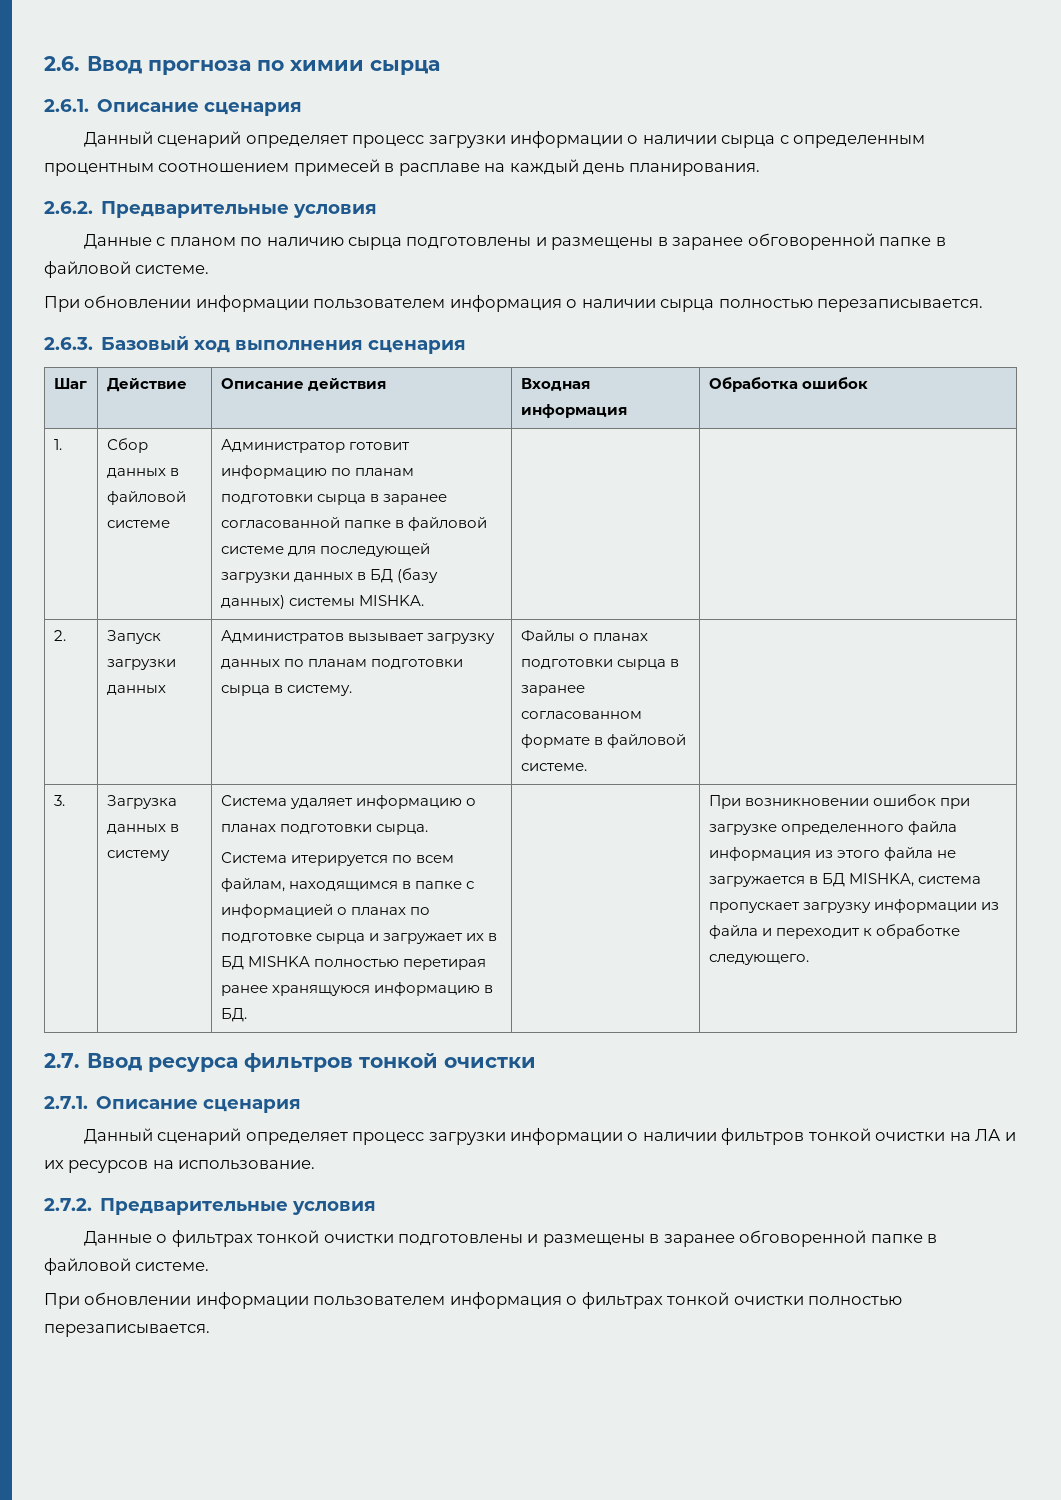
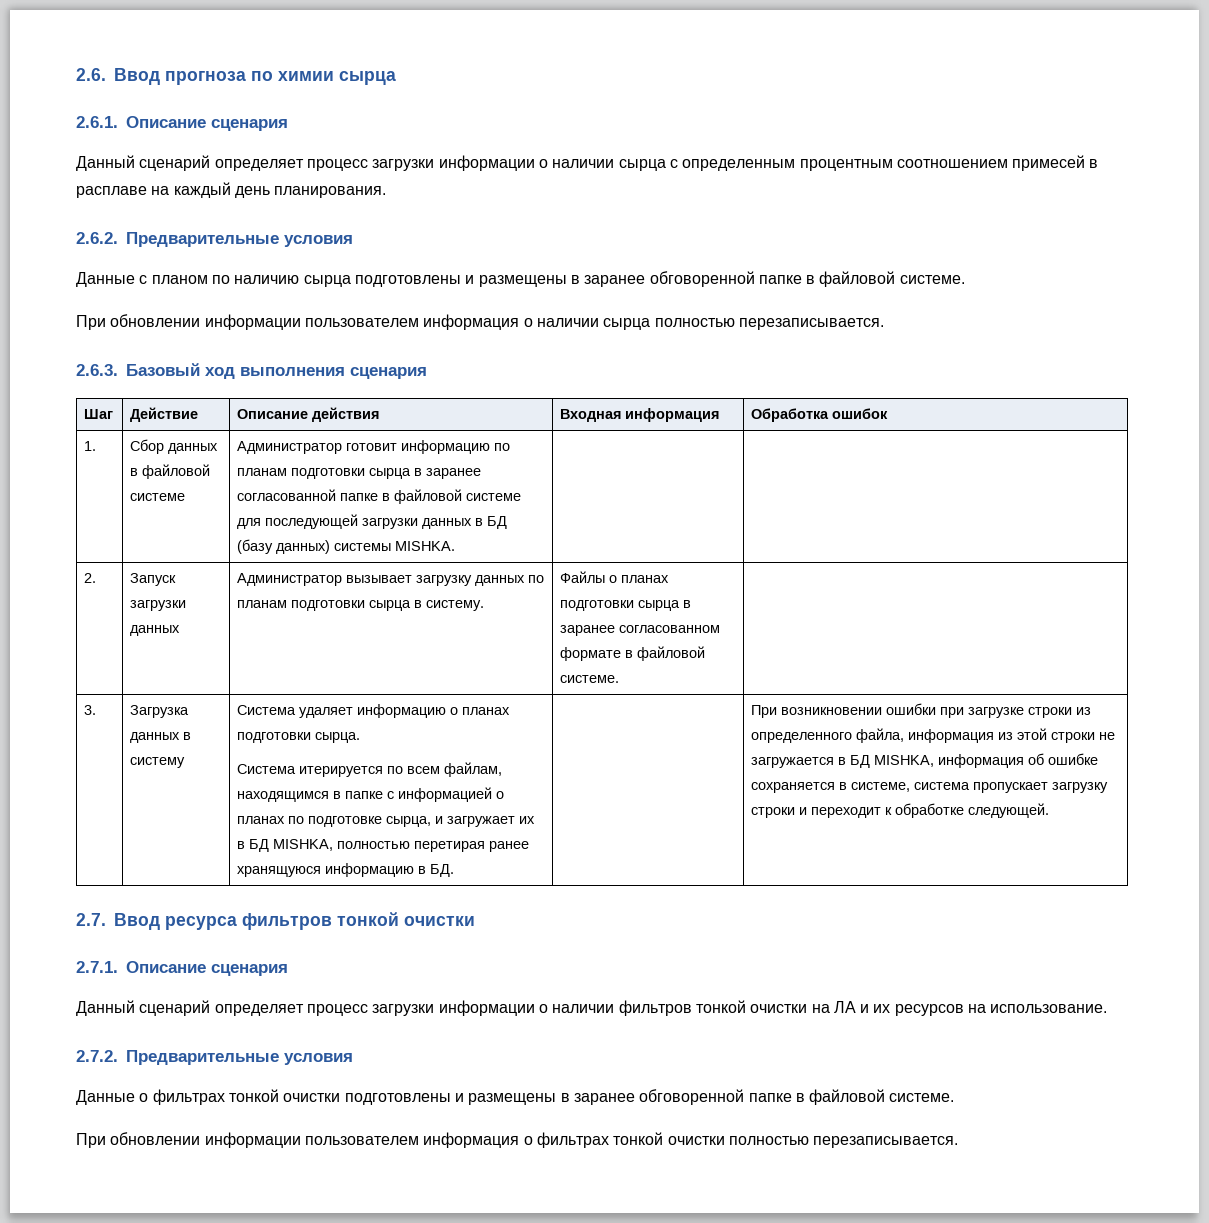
[220,630,344,644] Администратов -> [237,573,343,586] Администратор
[315,933,365,944] сырца -> [386,816,432,827] сырца,
[247,956,310,967] MISHKA -> [273,839,334,851] MISHKA,
[873,794,937,806] ошибок -> [886,703,937,715] ошибки
[780,821,958,835] [708,847,934,861] определенного файла информация из этого файла -> [1028,707,1092,718] [751,728,1096,743] строки из определенного файла, информация из этой строки
[918,876,982,884] [708,899,1000,913] [708,925,758,939] система пропускает загрузку информации из файла -> [938,753,1099,768] [751,782,1109,793] [751,807,796,818] информация об ошибке сохраняется в системе, система пропускает загрузку строки
[708,954,809,965] следующего. -> [968,803,1050,818] следующей.

